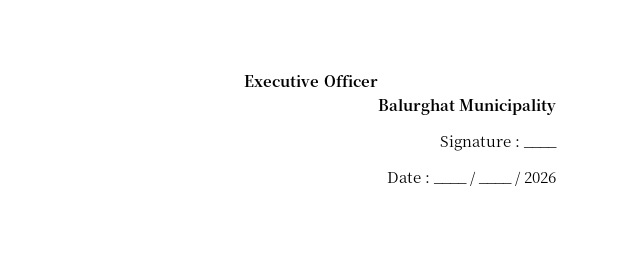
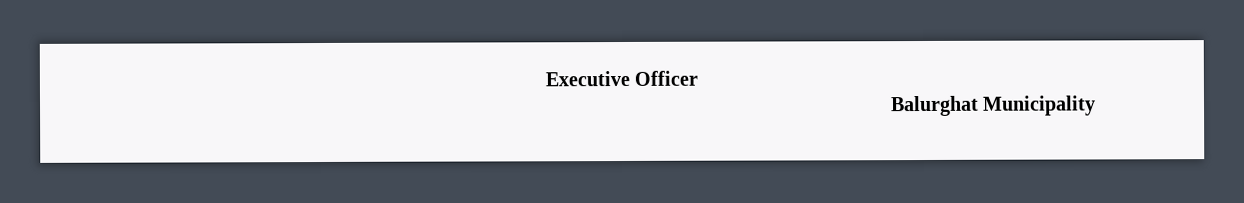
[439,135,520,151] [523,147,557,148] [386,172,430,183] [432,171,557,186] // Signature : ____ // Date : ____ / ____ / 2026 -> (1096, 105) none

